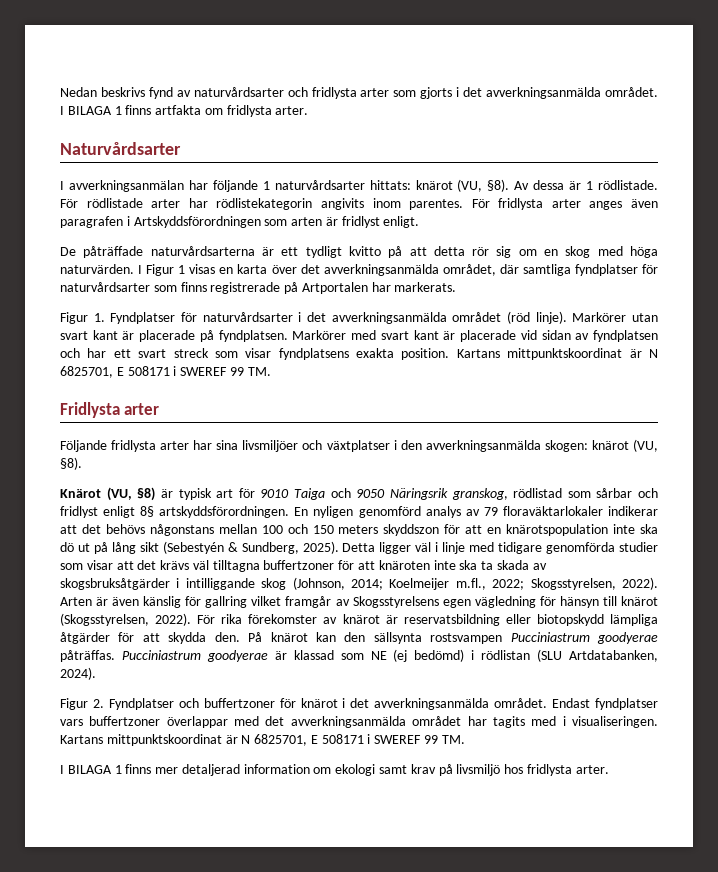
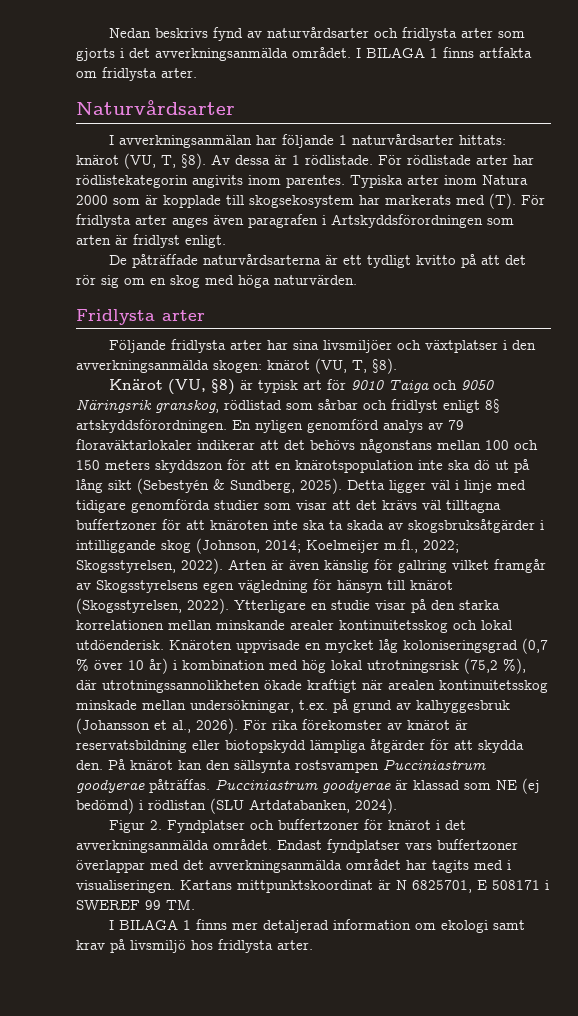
(483, 185) none -> [161,155,176,168] T,
(464, 204) none -> [350,175,528,188] [76,193,516,209] Typiska arter inom Natura 2000 som är kopplade till skogsekosystem har markerats med (T).
[433,246,465,256] detta -> [505,255,527,265] det
[138,264,658,276] [60,282,457,294] [60,311,658,324] [60,330,659,342] [60,348,658,360] [60,366,271,378] I Figur 1 visas en karta över det avverkningsanmälda området, där samtliga fyndplatser för naturvårdsarter som finns registrerade på Artportalen har markerats. // Figur 1. Fyndplatser för naturvårdsarter i det avverkningsanmälda området (röd linje). Markörer utan svart kant är placerade på fyndplatsen. Markörer med svart kant är placerade vid sidan av fyndplatsen och har ett svart streck som visar fyndplatsens exakta position. Kartans mittpunktskoordinat är N 6825701, E 508171 i SWEREF 99 TM. -> (357, 280) none
(659, 445) none -> [352,360,367,373] T,
(192, 619) none -> [234,599,500,613] [76,620,512,633] [76,638,548,654] [76,658,526,674] [76,679,548,693] [76,699,510,713] [76,718,238,734] Ytterligare en studie visar på den starka korrelationen mellan minskande arealer kontinuitetsskog och lokal utdöenderisk. Knäroten uppvisade en mycket låg koloniseringsgrad (0,7 % över 10 år) i kombination med hög lokal utrotningsrisk (75,2 %), där utrotningssannolikheten ökade kraftigt när arealen kontinuitetsskog minskade mellan undersökningar, t.ex. på grund av kalhyggesbruk (Johansson et al., 2026).

